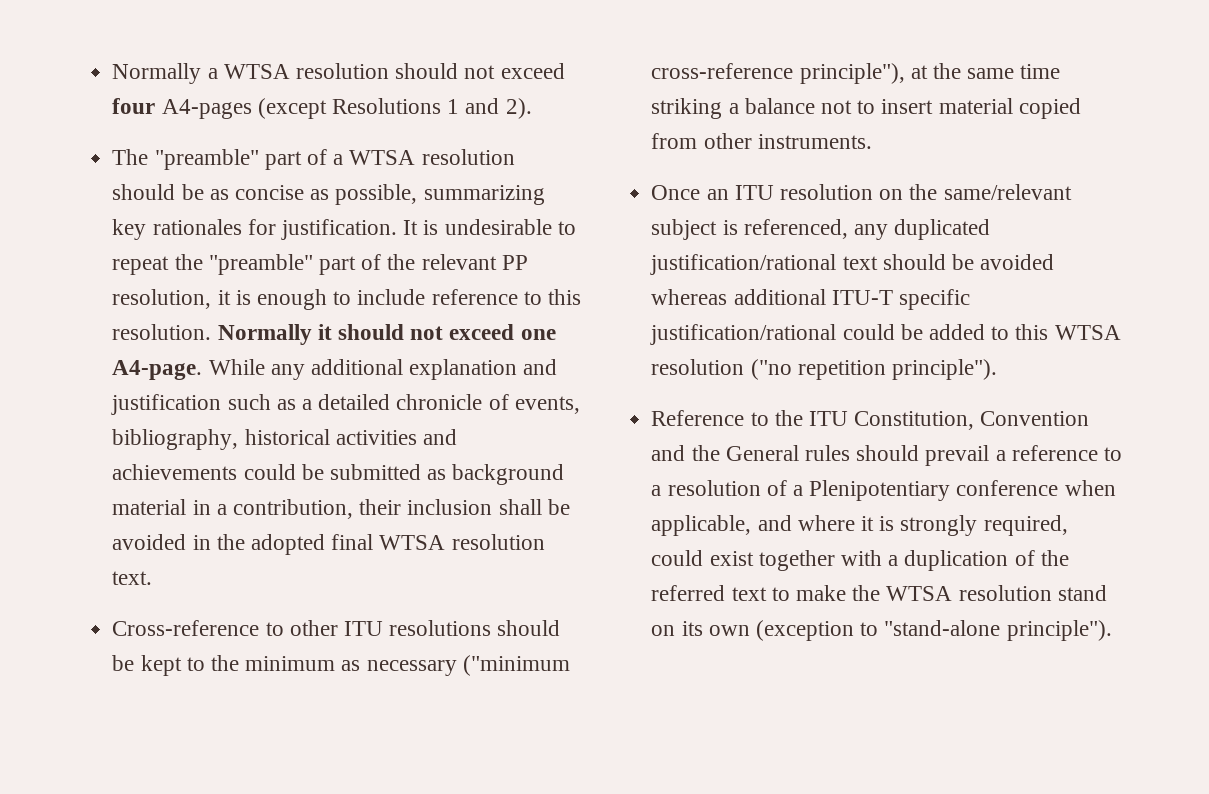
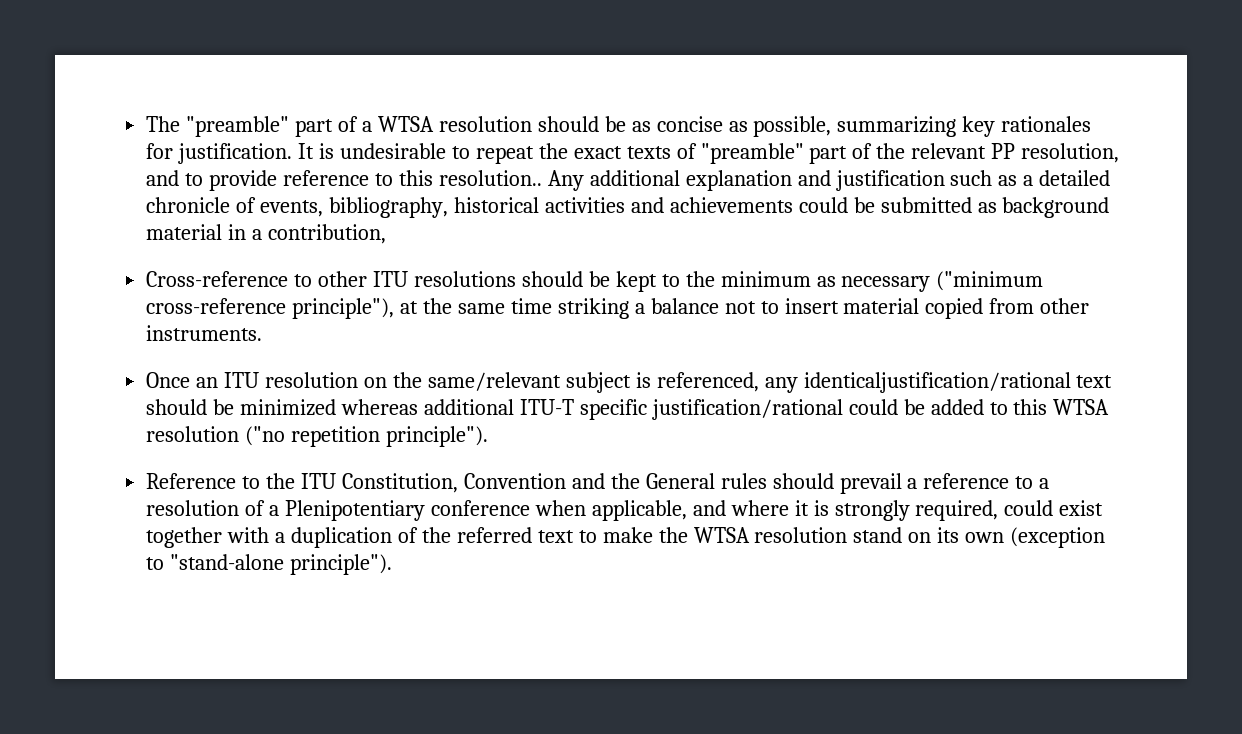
[112,63,565,84] [112,98,532,119] Normally a WTSA resolution should not exceed four A4-pages (except Resolutions 1 and 2). // -> (146, 124) none
(203, 262) none -> [573,143,697,159] exact texts of
[217,289,581,310] [112,324,556,345] [112,359,305,380] it is enough to include reference to this resolution. Normally it should not exceed one A4-page. While any -> [146,170,584,191] and to provide reference to this resolution.. Any
[359,499,570,515] [112,534,545,555] [112,571,153,585] their inclusion shall be avoided in the adopted final WTSA resolution text. -> (387, 234) none
[894,219,991,240] [650,254,837,275] duplicated justification/rational -> [803,372,1071,393] identicaljustification/rational
[980,254,1055,270] avoided -> [240,399,337,416] minimized

